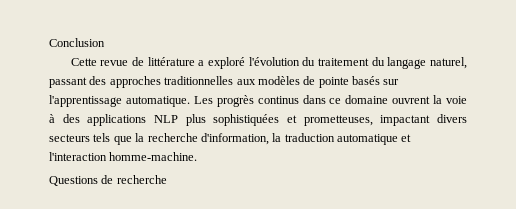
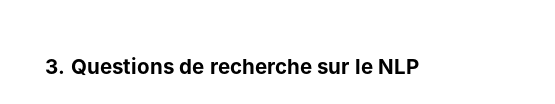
[49,38,105,47] [70,57,467,69] [49,76,400,88] [49,95,467,107] [49,114,467,126] [49,133,412,145] [49,152,198,161] [49,175,167,186] Conclusion // Cette revue de littérature a exploré l'évolution du traitement du langage naturel, passant des approches traditionnelles aux modèles de pointe basés sur l'apprentissage automatique. Les progrès continus dans ce domaine ouvrent la voie à des applications NLP plus sophistiquées et prometteuses, impactant divers secteurs tels que la recherche d'information, la traduction automatique et l'interaction homme-machine. // Questions de recherche -> [45,57,420,76] 3. Questions de recherche sur le NLP

